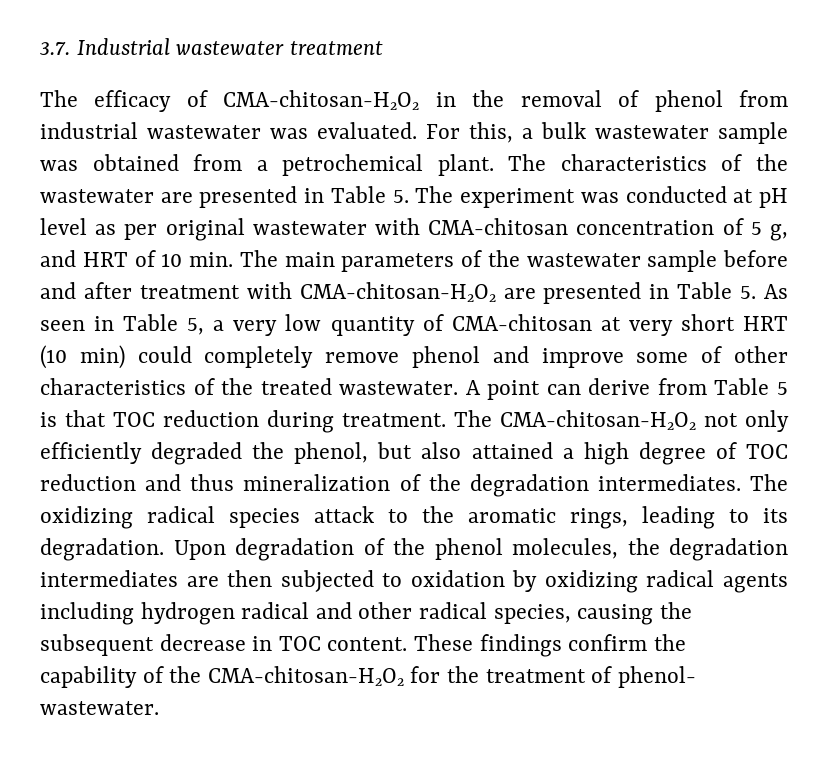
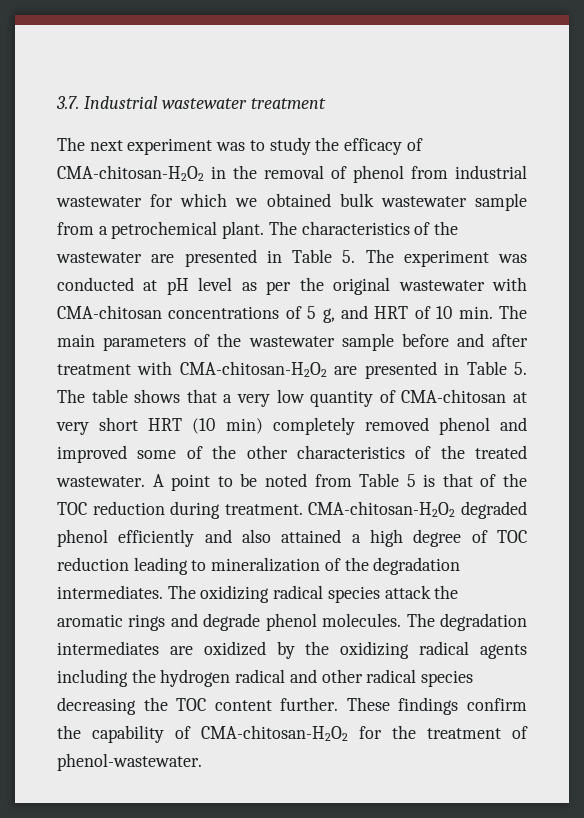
(78, 98) none -> [89,137,340,155] next experiment was to study the
[270,122,533,143] was evaluated. For this, a -> [150,193,331,207] for which we obtained
[40,154,179,171] was obtained -> (527, 202) none
(158, 232) none -> [299,277,324,291] the
[576,220,715,235] concentration -> [168,306,280,319] concentrations
[763,284,788,299] [40,314,205,335] As seen in Table 5, -> [57,389,217,403] The table shows that
[137,346,400,368] could completely remove -> [272,417,429,435] completely removed
[541,348,624,368] improve -> [57,445,127,463] improved
(723, 354) none -> [212,445,237,459] the
[546,378,651,395] can derive -> [217,473,307,487] to be noted
(106, 418) none -> [480,473,527,487] of the
[454,410,789,432] [40,442,413,465] The CMA-chitosan-H2O2 not only efficiently degraded the phenol, but -> [308,501,527,519] [57,529,232,547] CMA-chitosan-H2O2 degraded phenol efficiently and
[145,474,235,491] and thus -> [133,557,207,575] leading to
[388,509,408,523] to -> (431, 592) none
[570,506,788,529] [40,538,788,561] [40,570,538,592] rings, leading to its degradation. Upon degradation of the phenol molecules, the degradation intermediates are then subjected to oxidation by -> [128,613,527,631] [57,641,330,659] rings and degrade phenol molecules. The degradation intermediates are oxidized by the
(134, 613) none -> [131,669,156,683] the
[493,602,692,625] [40,634,408,656] species, causing the subsequent decrease in TOC content. -> [421,670,474,687] [57,697,339,715] species decreasing the TOC content further.
[169,666,202,683] the -> (191, 732) none
[617,666,696,688] [40,701,159,715] phenol- wastewater. -> [57,753,202,771] phenol-wastewater.

